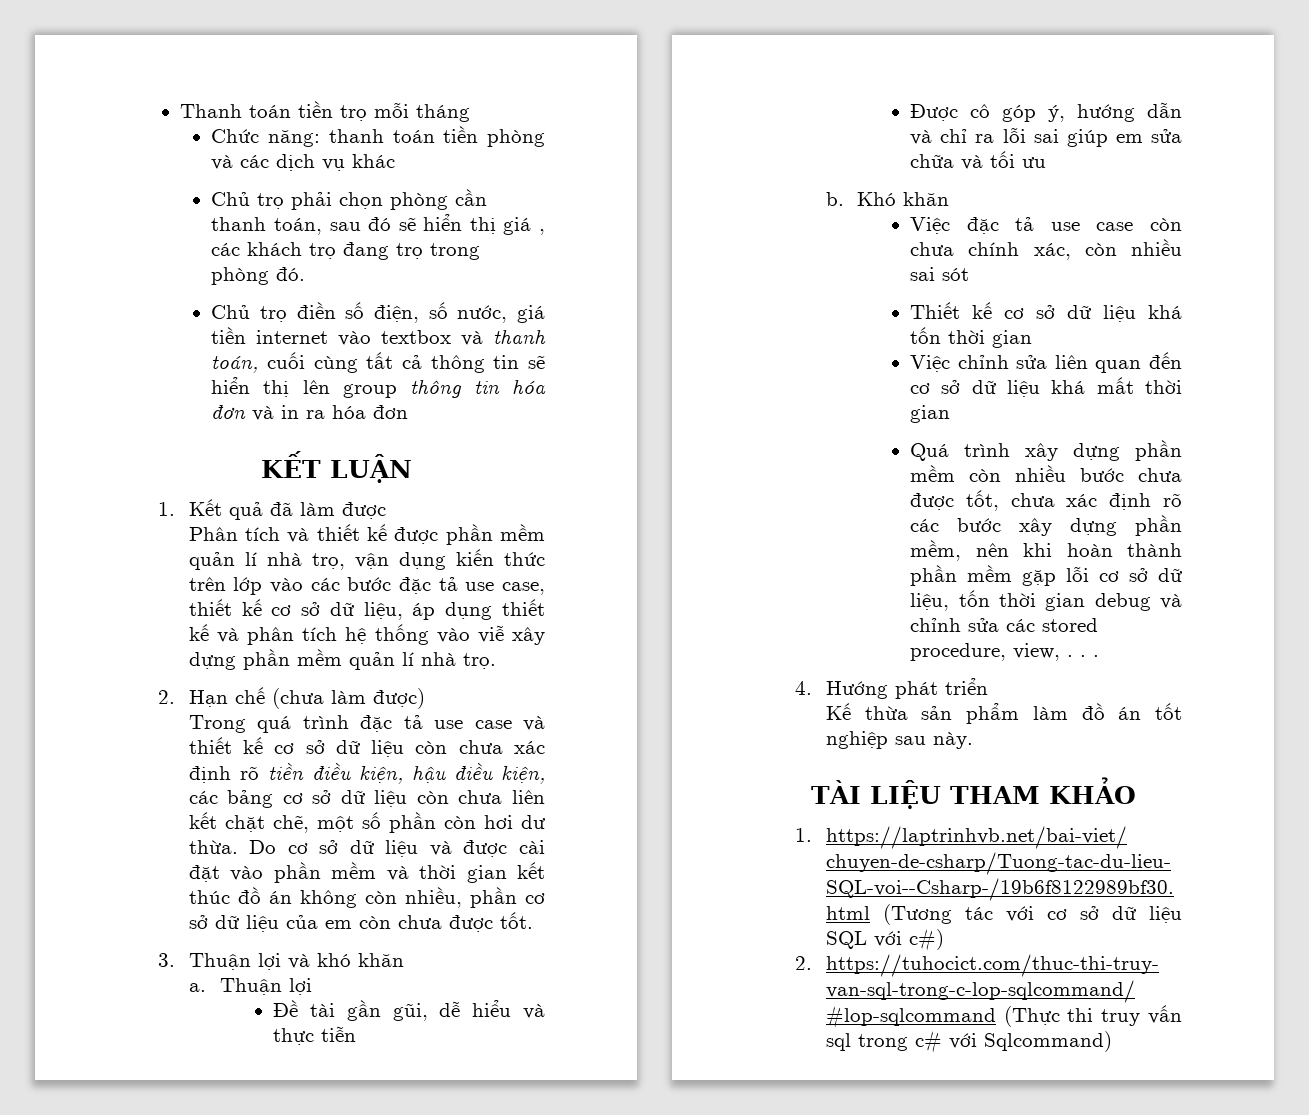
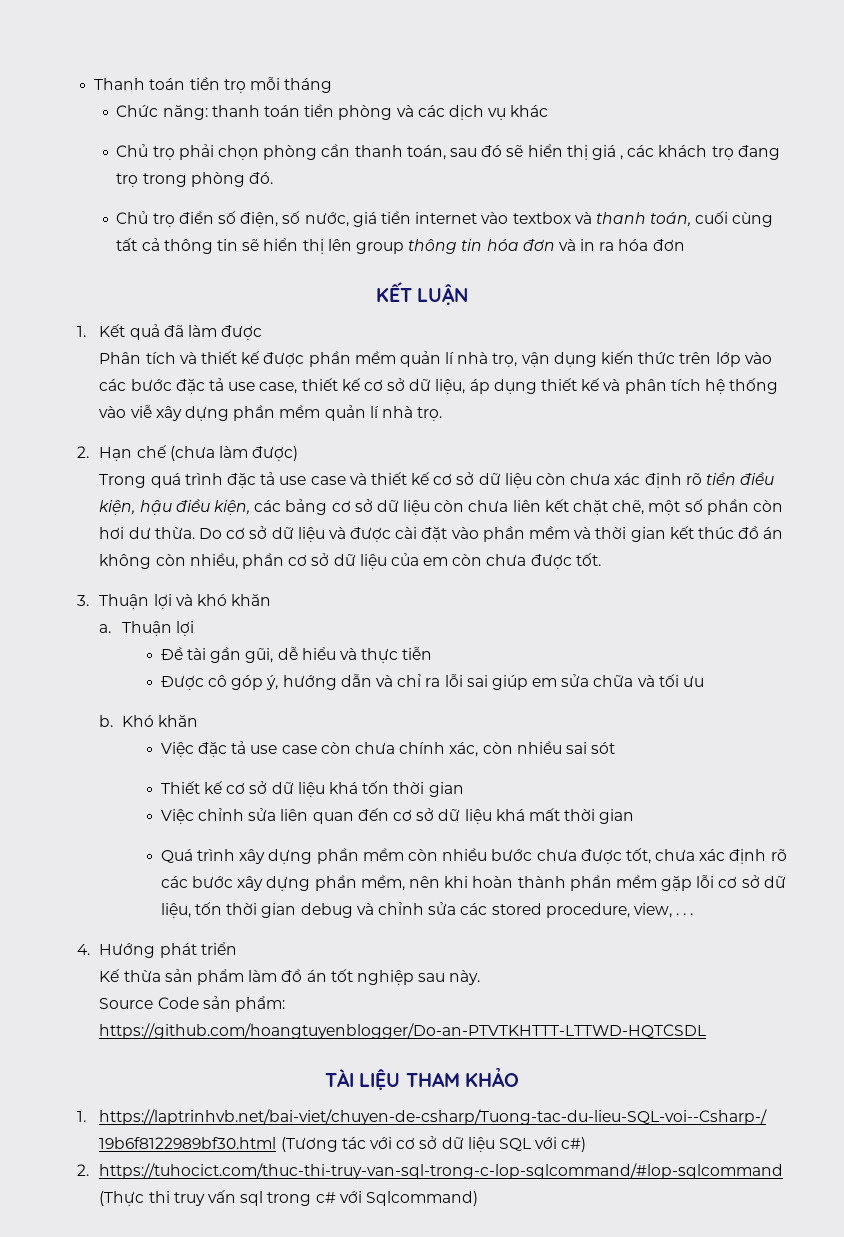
(973, 740) none -> [99,996,285,1012] [99,1023,707,1039] // Source Code sản phẩm: https://github.com/hoangtuyenblogger/Do-an-PTVTKHTTT-LTTWD-HQTCSDL

